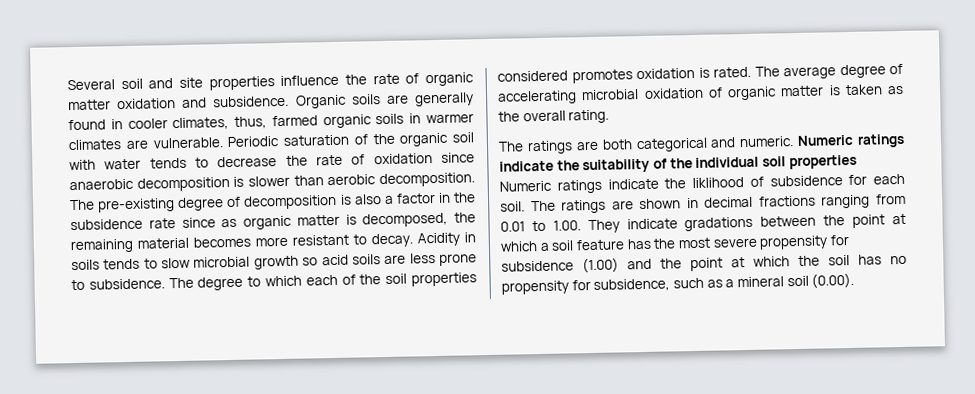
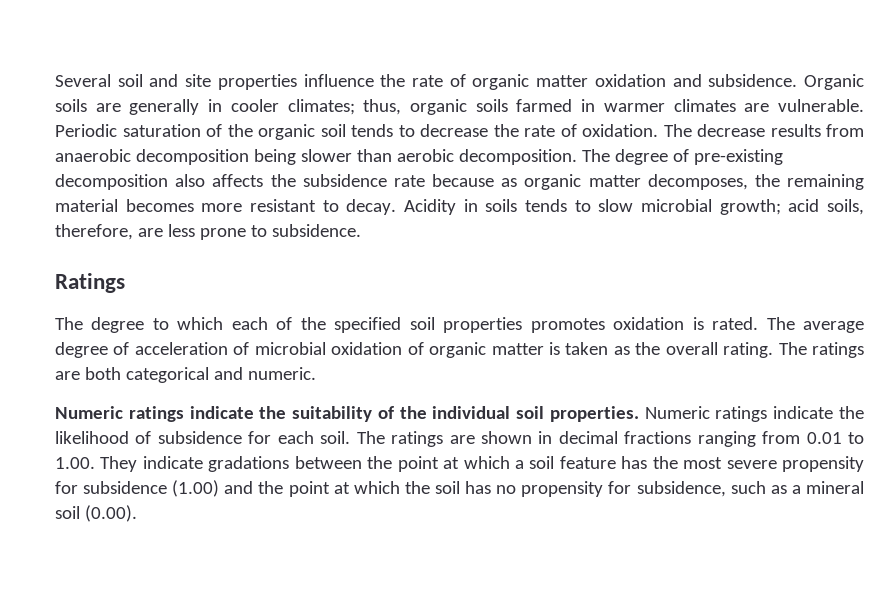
[68,119,106,131] found -> (200, 107) none
[172,115,318,131] climates, thus, farmed -> [287,99,402,115] climates; thus,
(405, 119) none -> [516,99,573,112] farmed
[69,158,142,171] with water -> (346, 130) none
[373,152,475,165] oxidation since -> [582,124,864,137] oxidation. The decrease results from
[233,176,245,187] is -> [253,149,296,165] being
[97,192,451,213] pre-existing degree of decomposition is also a factor in -> [614,149,783,165] [55,174,264,190] degree of pre-existing decomposition also affects
[181,217,216,228] since -> [432,174,494,187] because
[345,212,449,228] is decomposed, -> [647,174,748,190] decomposes,
[253,254,381,270] growth so acid soils -> [719,199,864,215] [55,224,133,240] growth; acid soils, therefore,
(165, 284) none -> [55,273,125,293] // Ratings //
[385,272,478,287] [497,70,568,82] soil properties considered -> [334,317,523,333] specified soil properties
[497,90,577,105] accelerating -> [134,342,250,355] acceleration of
(610, 116) // -> (774, 350) none
(795, 142) none -> (316, 373) //
[788,154,857,170] [499,177,744,194] properties Numeric ratings indicate the liklihood -> [549,406,864,422] [55,431,129,444] properties. Numeric ratings indicate the likelihood

